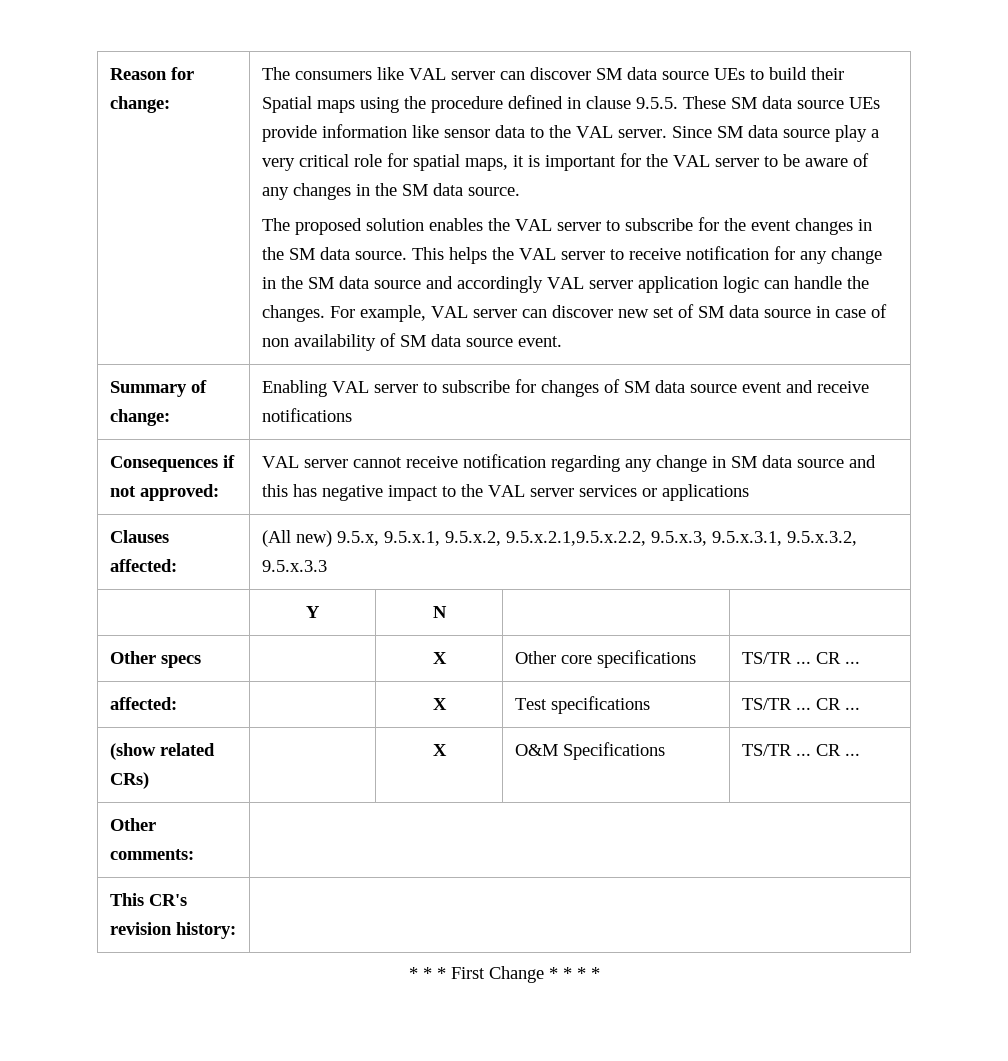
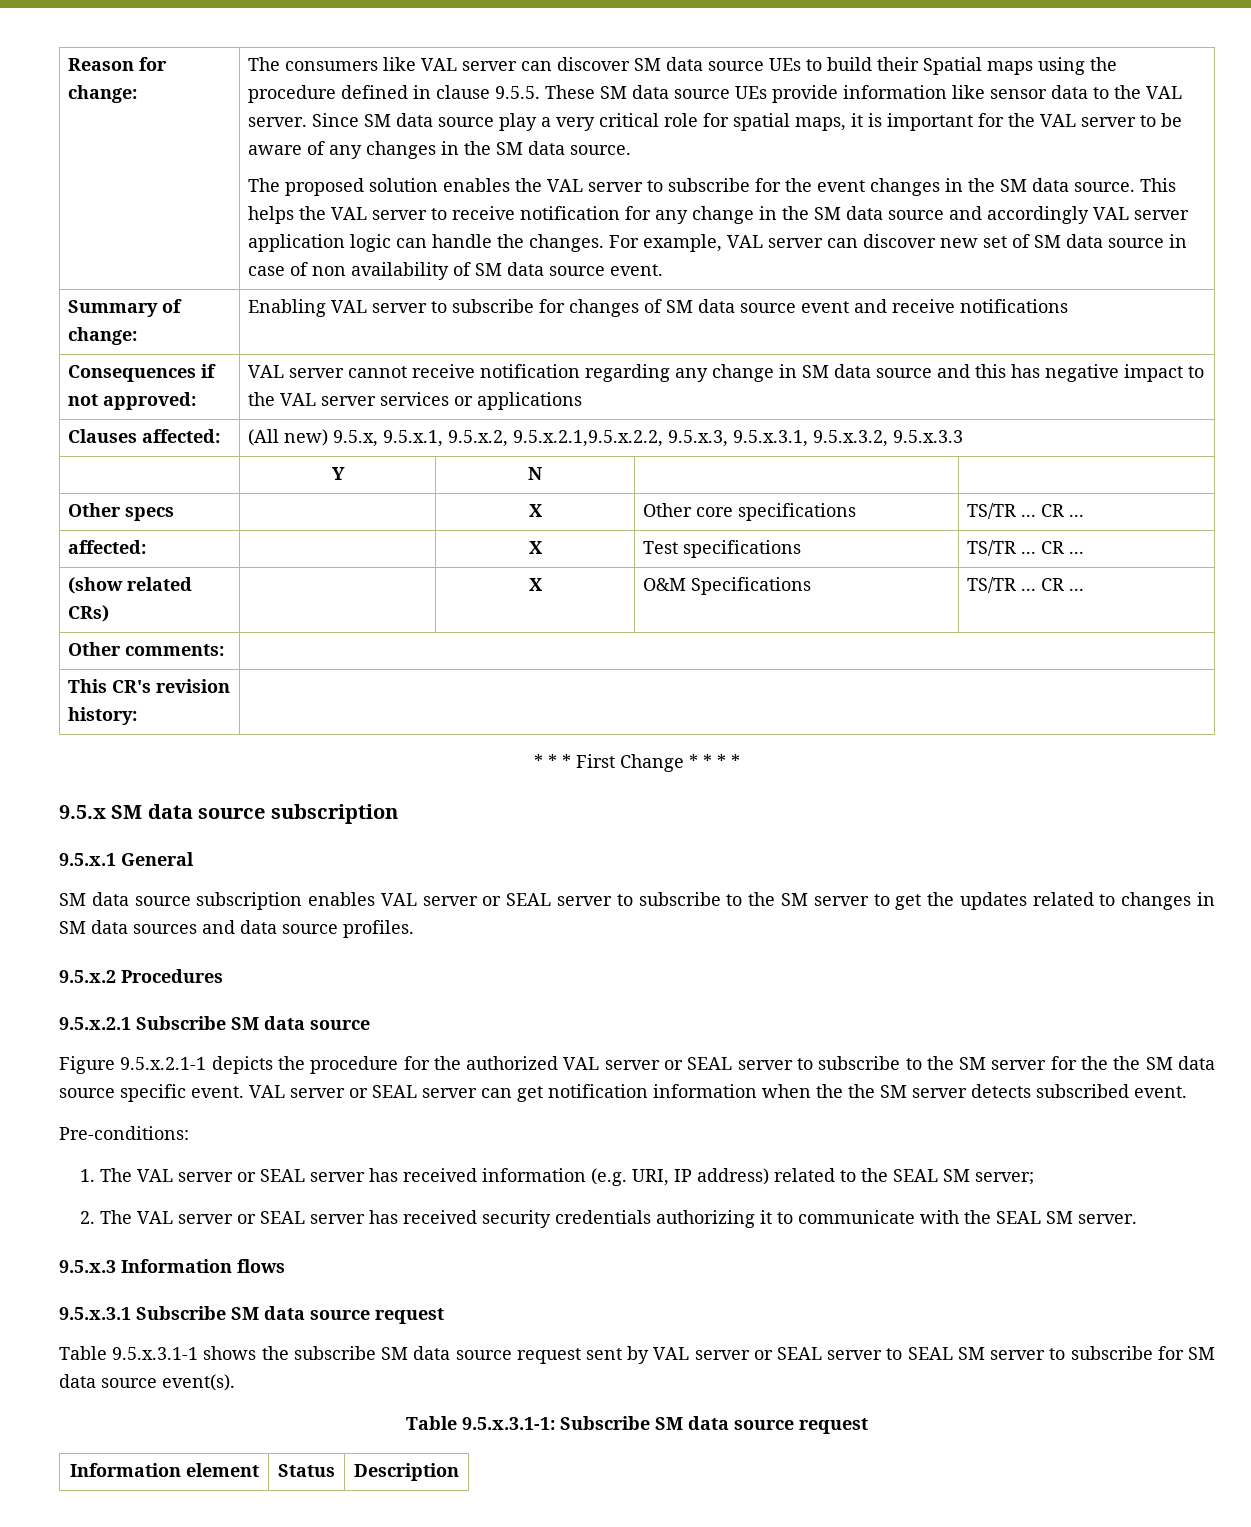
(600, 973) none -> [59,804,398,824] [59,852,194,866] [59,892,1215,910] [59,920,414,938] [59,969,223,983] [59,1016,370,1030] [59,1056,1216,1074] [59,1084,1187,1102] [59,1126,189,1140] [79,1168,1034,1186] [79,1210,1137,1228] [59,1259,285,1273] [59,1306,444,1324] [59,1346,1216,1364] [59,1374,235,1391] [406,1416,868,1434] [69,1463,259,1477] [278,1464,335,1477] [354,1463,459,1481] // 9.5.x SM data source subscription // 9.5.x.1 General // SM data source subscription enables VAL server or SEAL server to subscribe to the SM server to get the updates related to changes in SM data sources and data source profiles. // 9.5.x.2 Procedures // 9.5.x.2.1 Subscribe SM data source // Figure 9.5.x.2.1-1 depicts the procedure for the authorized VAL server or SEAL server to subscribe to the SM server for the the SM data source specific event. VAL server or SEAL server can get notification information when the the SM server detects subscribed event. // Pre-conditions: // 1. The VAL server or SEAL server has received information (e.g. URI, IP address) related to the SEAL SM server; // 2. The VAL server or SEAL server has received security credentials authorizing it to communicate with the SEAL SM server. // 9.5.x.3 Information flows // 9.5.x.3.1 Subscribe SM data source request // Table 9.5.x.3.1-1 shows the subscribe SM data source request sent by VAL server or SEAL server to SEAL SM server to subscribe for SM data source event(s). // Table 9.5.x.3.1-1: Subscribe SM data source request // Information element | Status | Description

